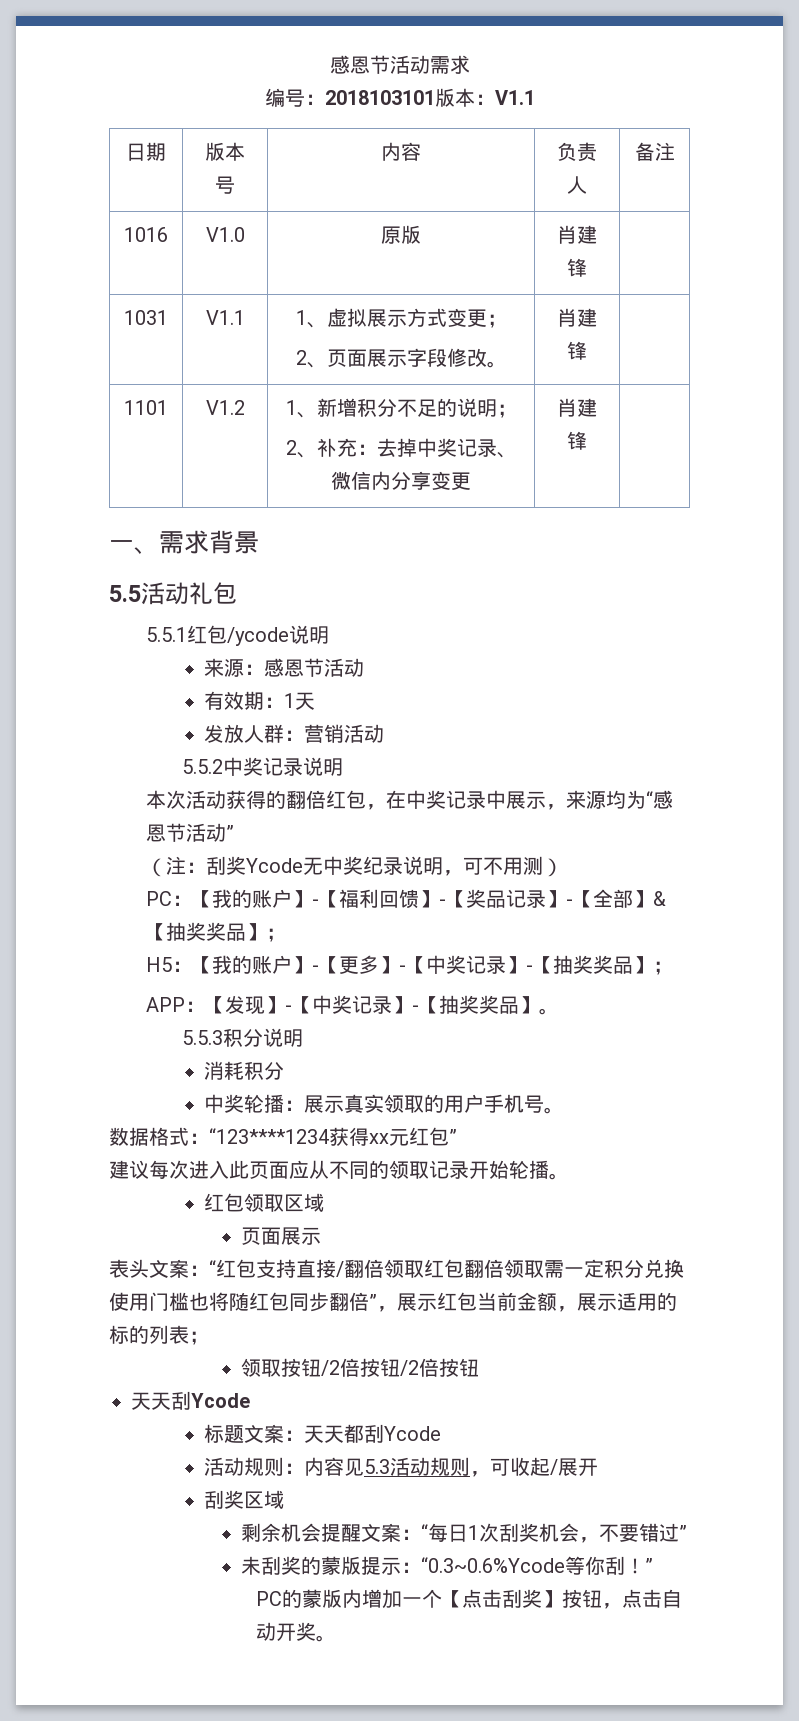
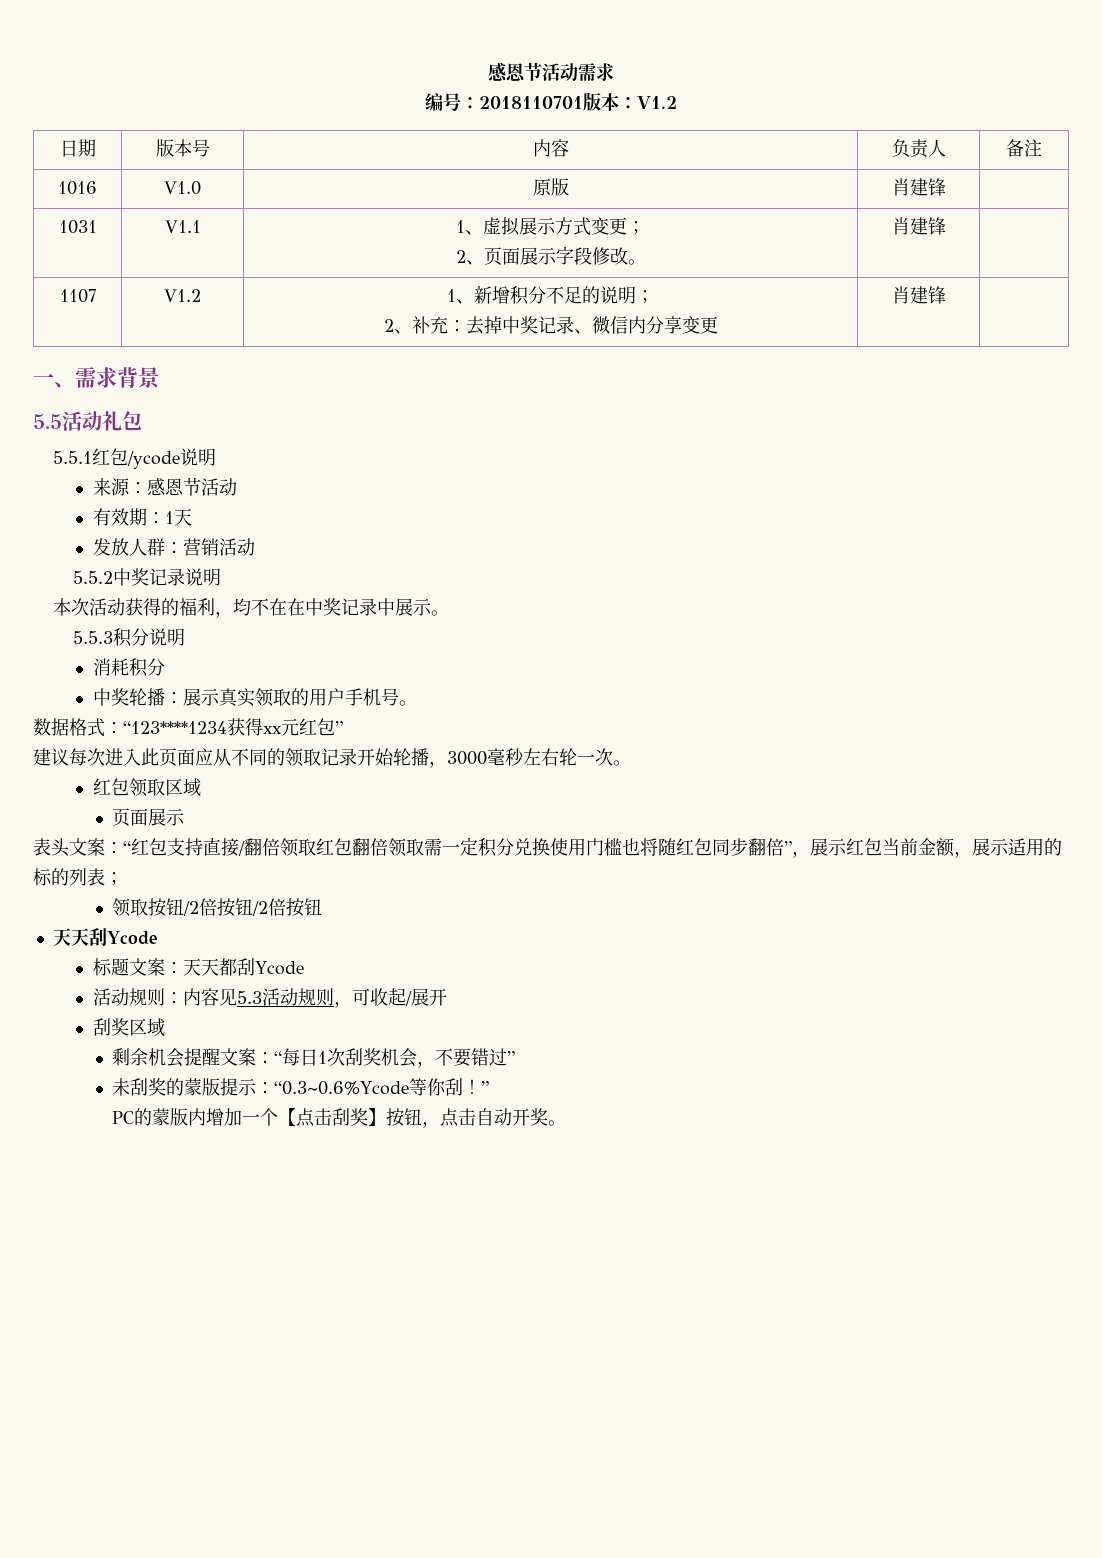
[324,88,535,107] 2018103101版本：V1.1 -> [479,92,677,111] 2018110701版本：V1.2
[124,400,168,415] 1101 -> [59,289,96,303] 1107
[285,790,386,810] 翻倍红包， -> [178,598,287,618] 福利，均不在
[545,790,673,810] [145,823,234,842] [145,856,563,877] [145,889,666,909] [145,922,286,942] [145,955,673,975] [145,995,539,1015] ，来源均为“感恩节活动” // （注：刮奖Ycode无中奖纪录说明，可不用测） // PC：【我的账户】-【福利回馈】-【奖品记录】-【全部】&【抽奖奖品】； // H5：【我的账户】-【更多】-【中奖记录】-【抽奖奖品】； // APP：【发现】-【中奖记录】-【抽奖奖品】 -> (432, 607) none
(549, 1169) none -> [429,748,613,768] ，3000毫秒左右轮一次

